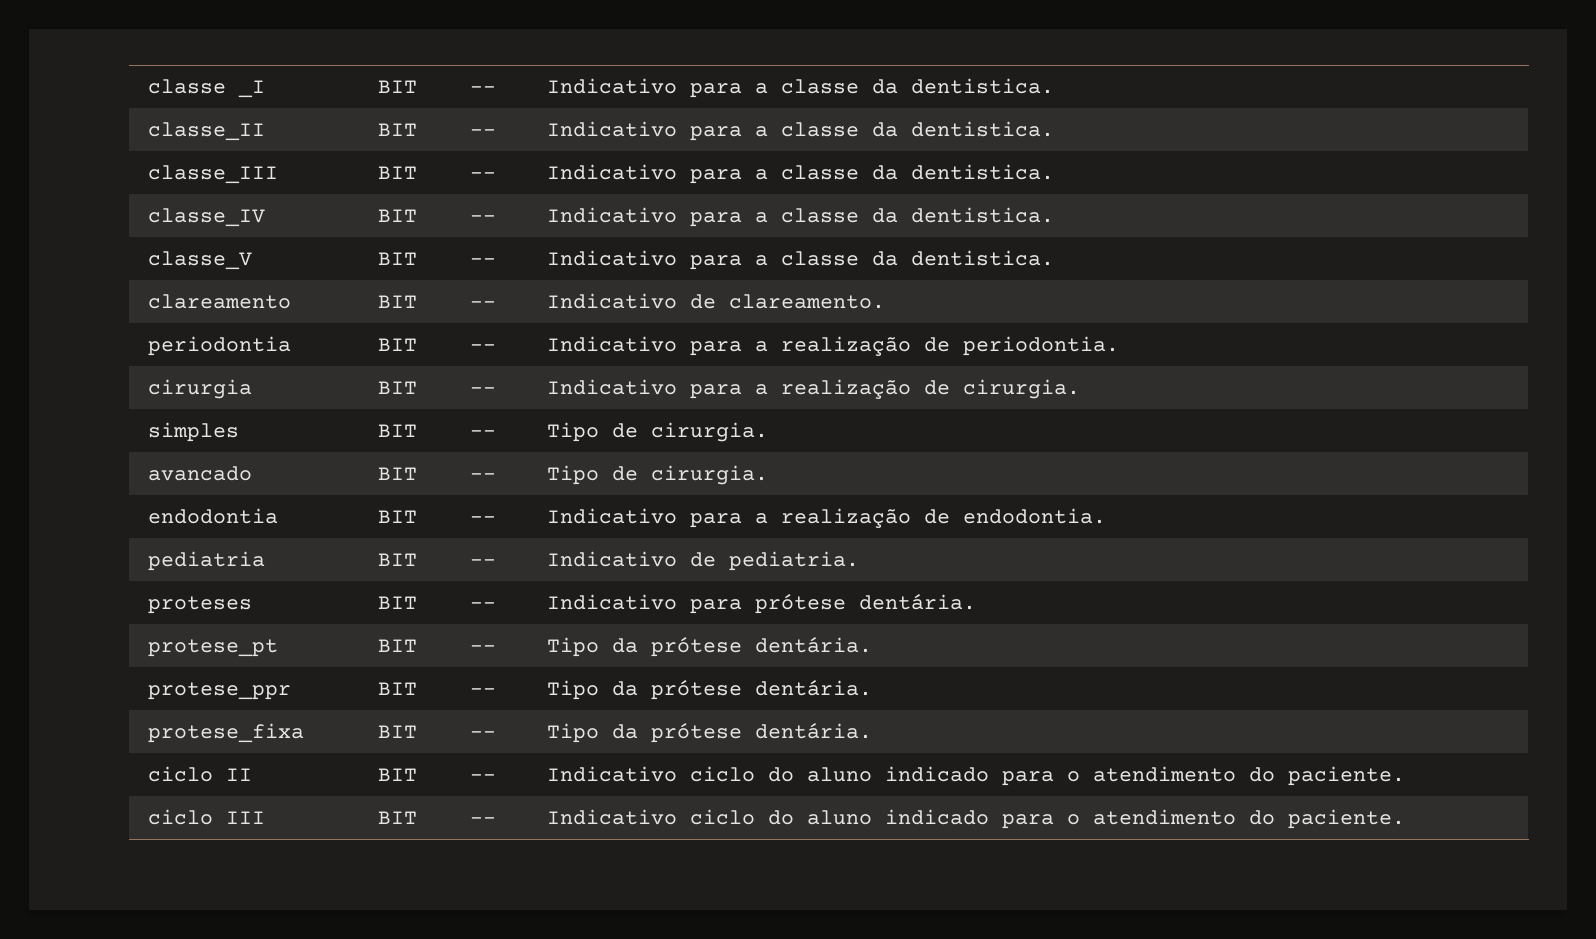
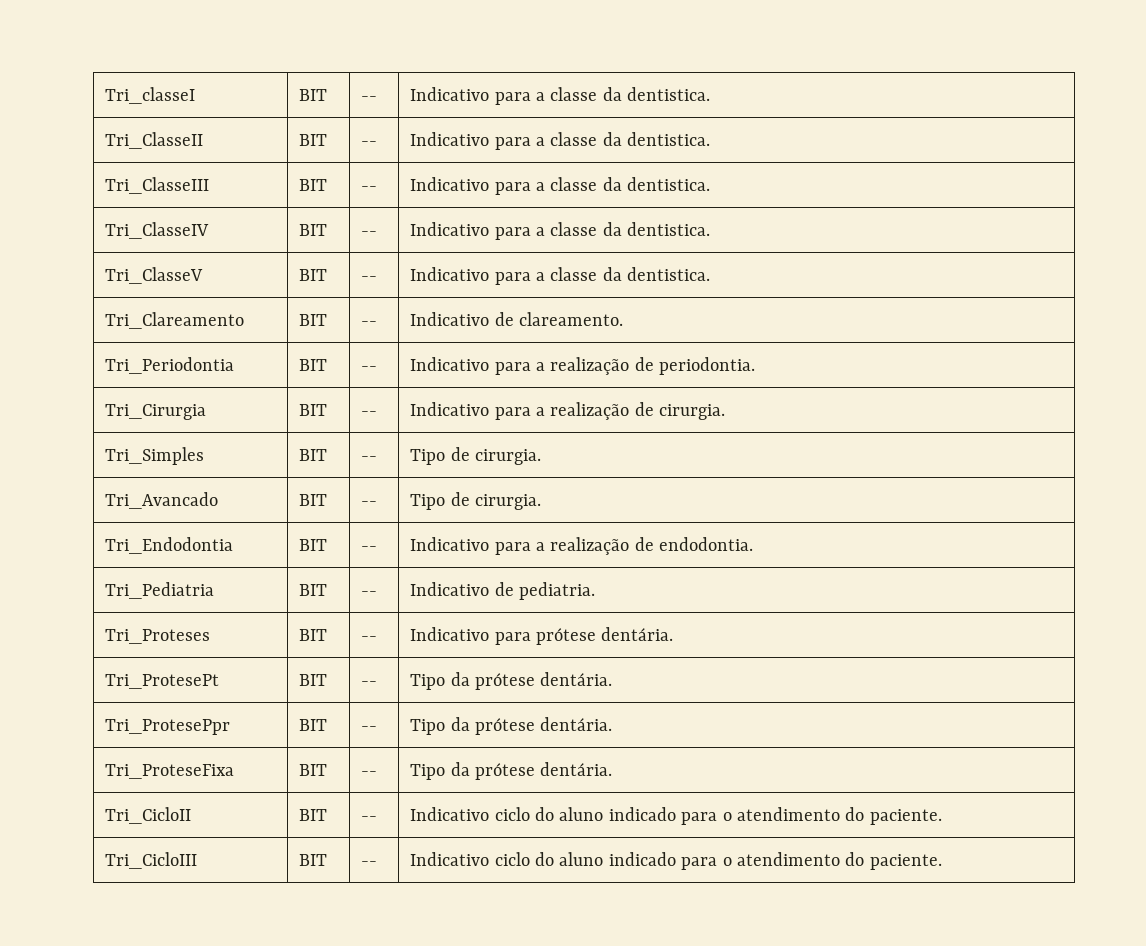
[148,79,266,98] [378,80,418,93] [470,86,497,93] [547,78,1055,98] [148,122,266,141] [378,123,418,136] [470,129,497,136] [547,121,1055,141] [148,165,279,184] [378,166,418,179] [470,172,497,179] [547,164,1055,184] [148,208,266,227] [378,209,418,222] [470,215,497,222] [547,207,1055,227] [148,251,253,270] [378,252,418,265] [470,258,497,265] [547,250,1055,270] [148,294,292,309] classe _I | BIT | -- | Indicativo para a classe da dentistica. // classe_II | BIT | -- | Indicativo para a classe da dentistica. // classe_III | BIT | -- | Indicativo para a classe da dentistica. // classe_IV | BIT | -- | Indicativo para a classe da dentistica. // classe_V | BIT | -- | Indicativo para a classe da dentistica. // clareamento -> [105,87,196,104] [299,89,328,101] [361,96,378,101] [410,87,711,105] [105,132,204,149] [299,134,328,146] [361,141,378,146] [410,132,711,150] [105,177,210,194] [299,179,328,191] [361,186,378,191] [410,177,711,195] [105,222,210,239] [299,224,328,236] [361,231,378,236] [410,222,711,240] [105,267,204,284] [299,269,328,281] [361,276,378,281] [410,267,711,285] [105,312,245,329] Tri_classeI | BIT | -- | Indicativo para a classe da dentistica. // Tri_ClasseII | BIT | -- | Indicativo para a classe da dentistica. // Tri_ClasseIII | BIT | -- | Indicativo para a classe da dentistica. // Tri_ClasseIV | BIT | -- | Indicativo para a classe da dentistica. // Tri_ClasseV | BIT | -- | Indicativo para a classe da dentistica. // Tri_Clareamento
[148,336,292,356] periodontia -> [105,357,235,374] Tri_Periodontia
[148,379,253,399] cirurgia -> [105,404,207,420] Tri_Cirurgia
[148,422,240,442] [378,424,418,437] [470,430,497,437] [547,422,769,442] [148,466,253,481] [378,467,418,480] [470,473,497,480] [547,465,769,485] [148,508,279,524] simples | BIT | -- | Tipo de cirurgia. // avancado | BIT | -- | Tipo de cirurgia. // endodontia -> [105,447,205,465] [299,449,328,461] [361,456,378,461] [410,447,541,465] [105,492,219,509] [299,494,328,506] [361,501,378,506] [410,492,541,510] [105,537,234,554] Tri_Simples | BIT | -- | Tipo de cirurgia. // Tri_Avancado | BIT | -- | Tipo de cirurgia. // Tri_Endodontia
[148,551,266,571] pediatria -> [105,582,215,599] Tri_Pediatria
[148,596,253,614] proteses -> [105,629,211,644] Tri_Proteses
[148,639,279,657] [378,639,418,652] [470,645,497,652] [547,637,873,657] [148,682,292,700] [378,682,418,695] [470,688,497,695] [547,680,873,700] [148,723,305,743] [378,725,418,738] [470,731,497,738] [547,723,873,743] [148,766,253,782] protese_pt | BIT | -- | Tipo da prótese dentária. // protese_ppr | BIT | -- | Tipo da prótese dentária. // protese_fixa | BIT | -- | Tipo da prótese dentária. // ciclo II -> [105,674,220,689] [299,674,328,686] [361,681,378,686] [410,672,613,690] [105,719,231,735] [299,719,328,731] [361,726,378,731] [410,717,613,735] [105,764,235,779] [299,764,328,776] [361,771,378,776] [410,762,613,780] [105,807,192,824] Tri_ProtesePt | BIT | -- | Tipo da prótese dentária. // Tri_ProtesePpr | BIT | -- | Tipo da prótese dentária. // Tri_ProteseFixa | BIT | -- | Tipo da prótese dentária. // Tri_CicloII
[148,809,266,825] ciclo III -> [105,852,198,869] Tri_CicloIII

